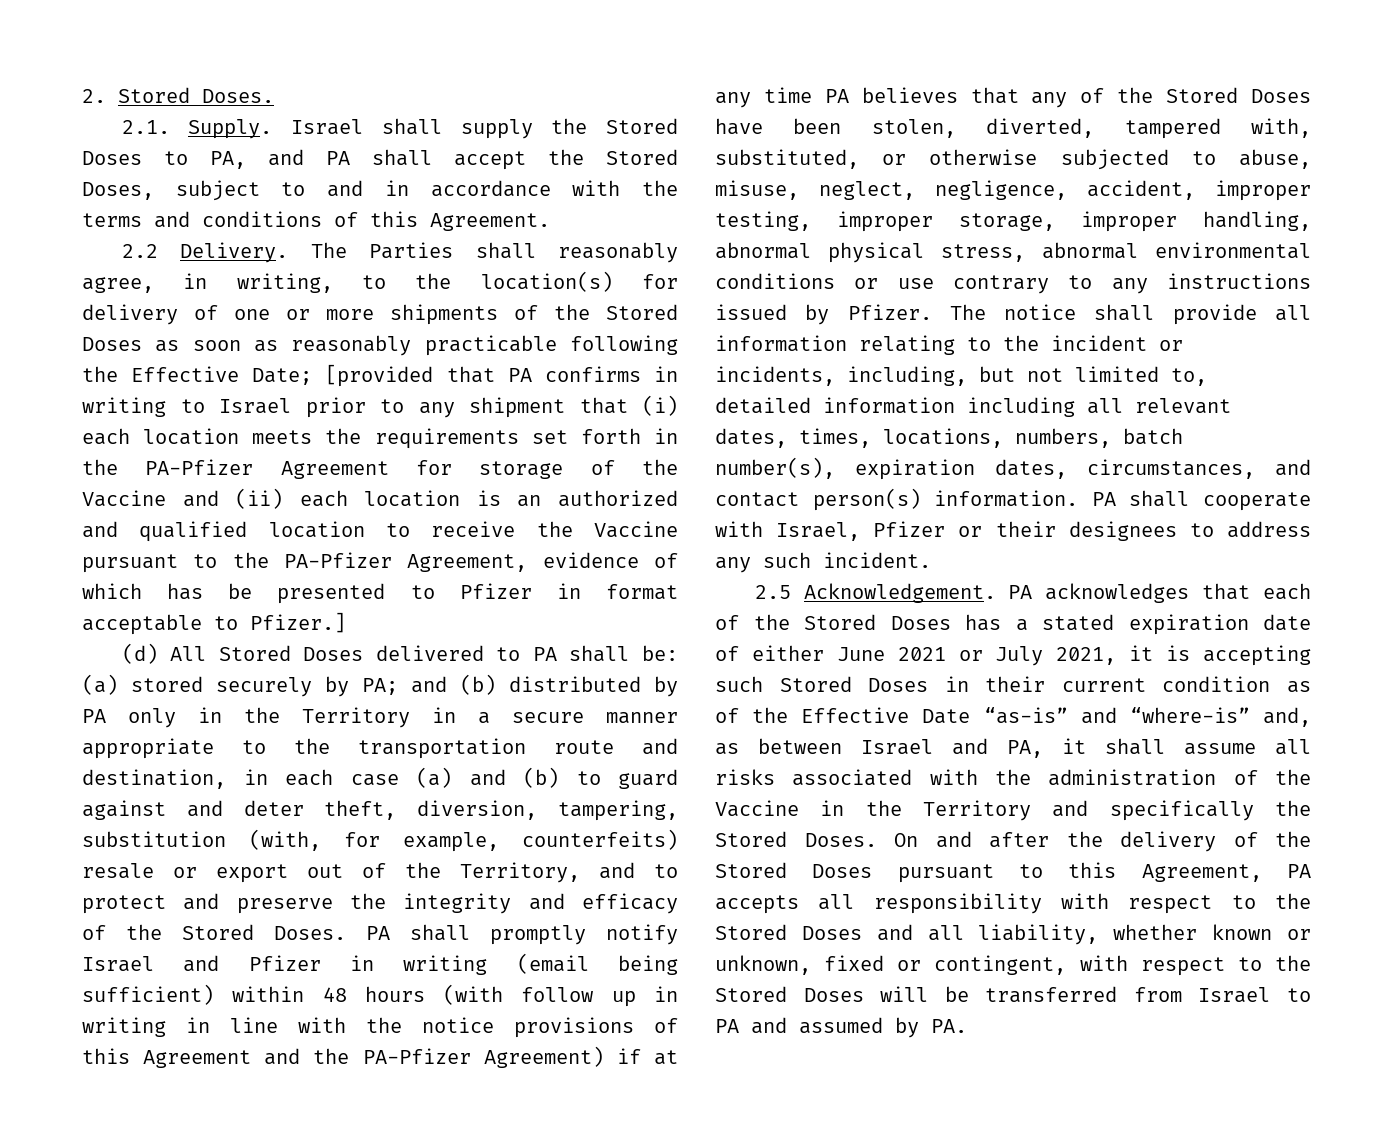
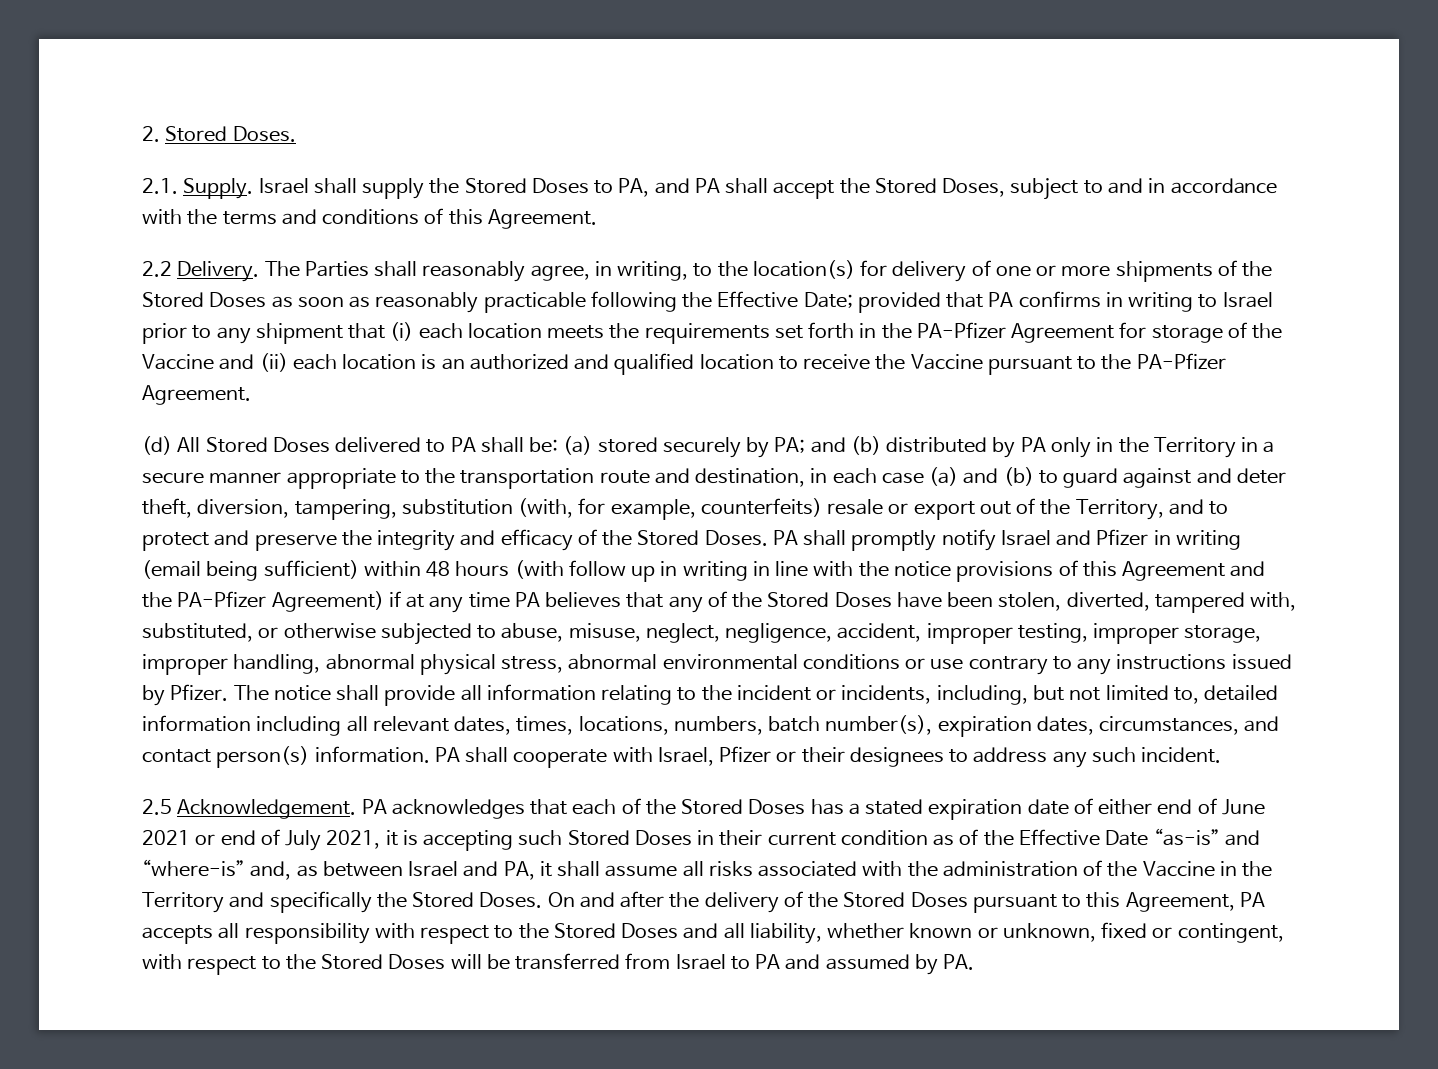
[325,364,434,387] [provided -> [857,292,941,313] provided
[407,552,678,572] [82,583,679,604] [82,612,346,635] Agreement, evidence of which has be presented to Pfizer in format acceptable to Pfizer.] -> [142,385,251,405] Agreement.
(824, 653) none -> [1157,798,1217,815] end of
(983, 655) none -> [220,829,280,846] end of

